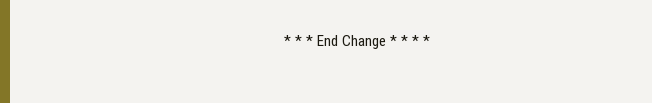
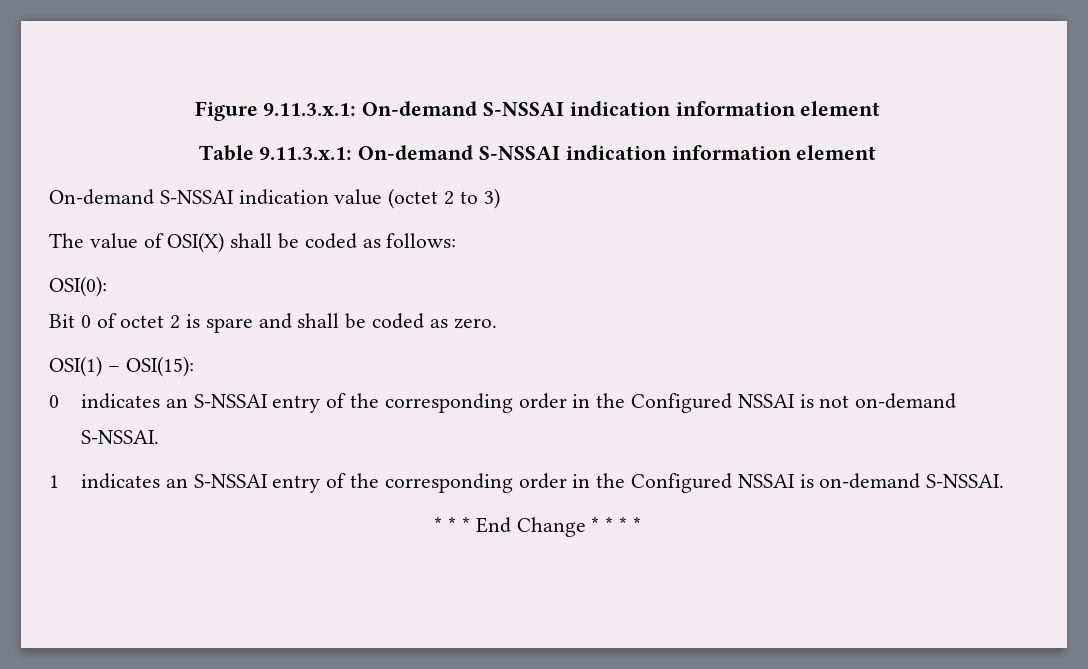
(283, 40) none -> [194,101,881,121] [198,145,877,161] [49,188,500,209] [49,232,457,253] [49,276,107,297] [49,313,497,333] [49,356,194,377] [49,393,957,413] [80,430,159,444] [49,473,1005,493] Figure 9.11.3.x.1: On-demand S-NSSAI indication information element // Table 9.11.3.x.1: On-demand S-NSSAI indication information element // On-demand S-NSSAI indication value (octet 2 to 3) // The value of OSI(X) shall be coded as follows: // OSI(0): // Bit 0 of octet 2 is spare and shall be coded as zero. // OSI(1) – OSI(15): // 0 indicates an S-NSSAI entry of the corresponding order in the Configured NSSAI is not on-demand S-NSSAI. // 1 indicates an S-NSSAI entry of the corresponding order in the Configured NSSAI is on-demand S-NSSAI. //

